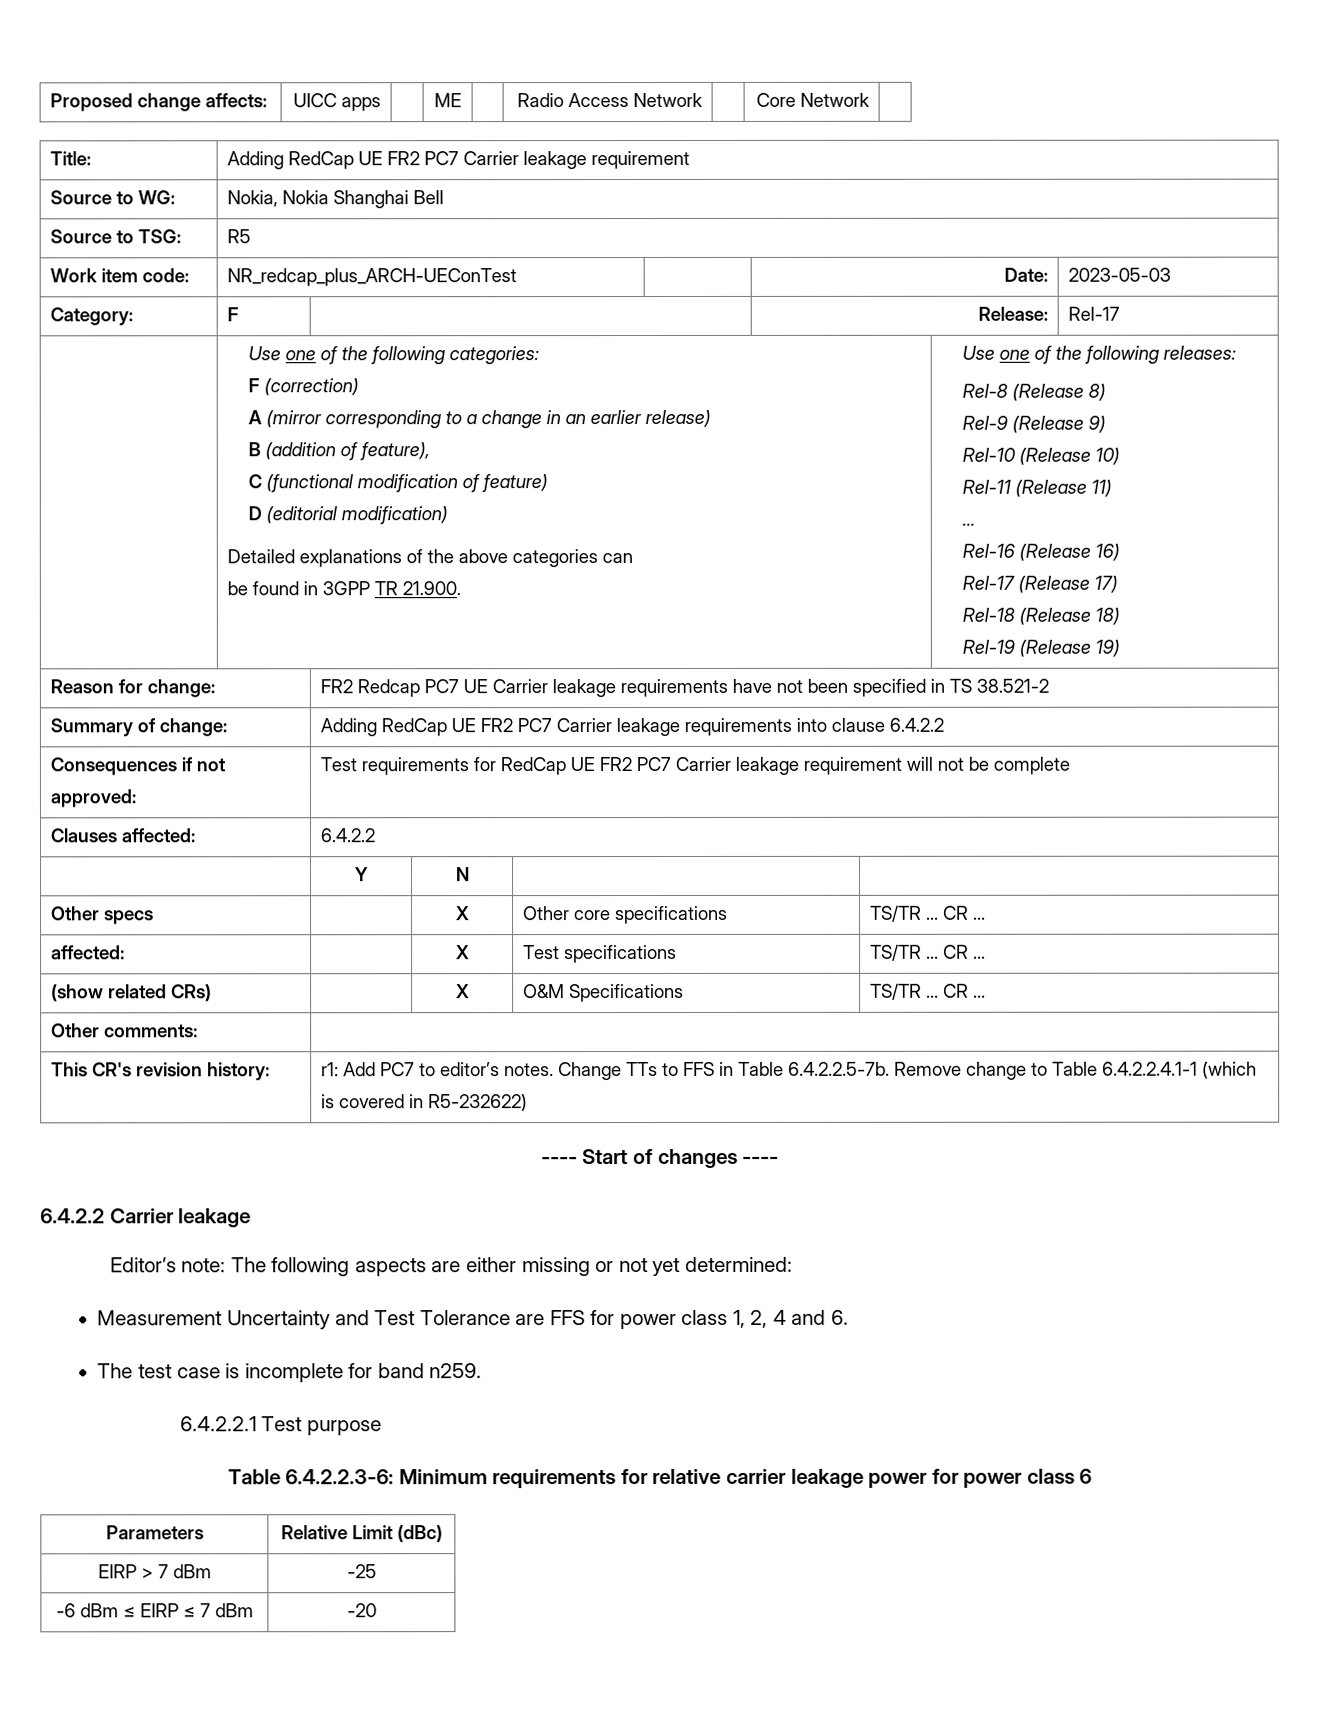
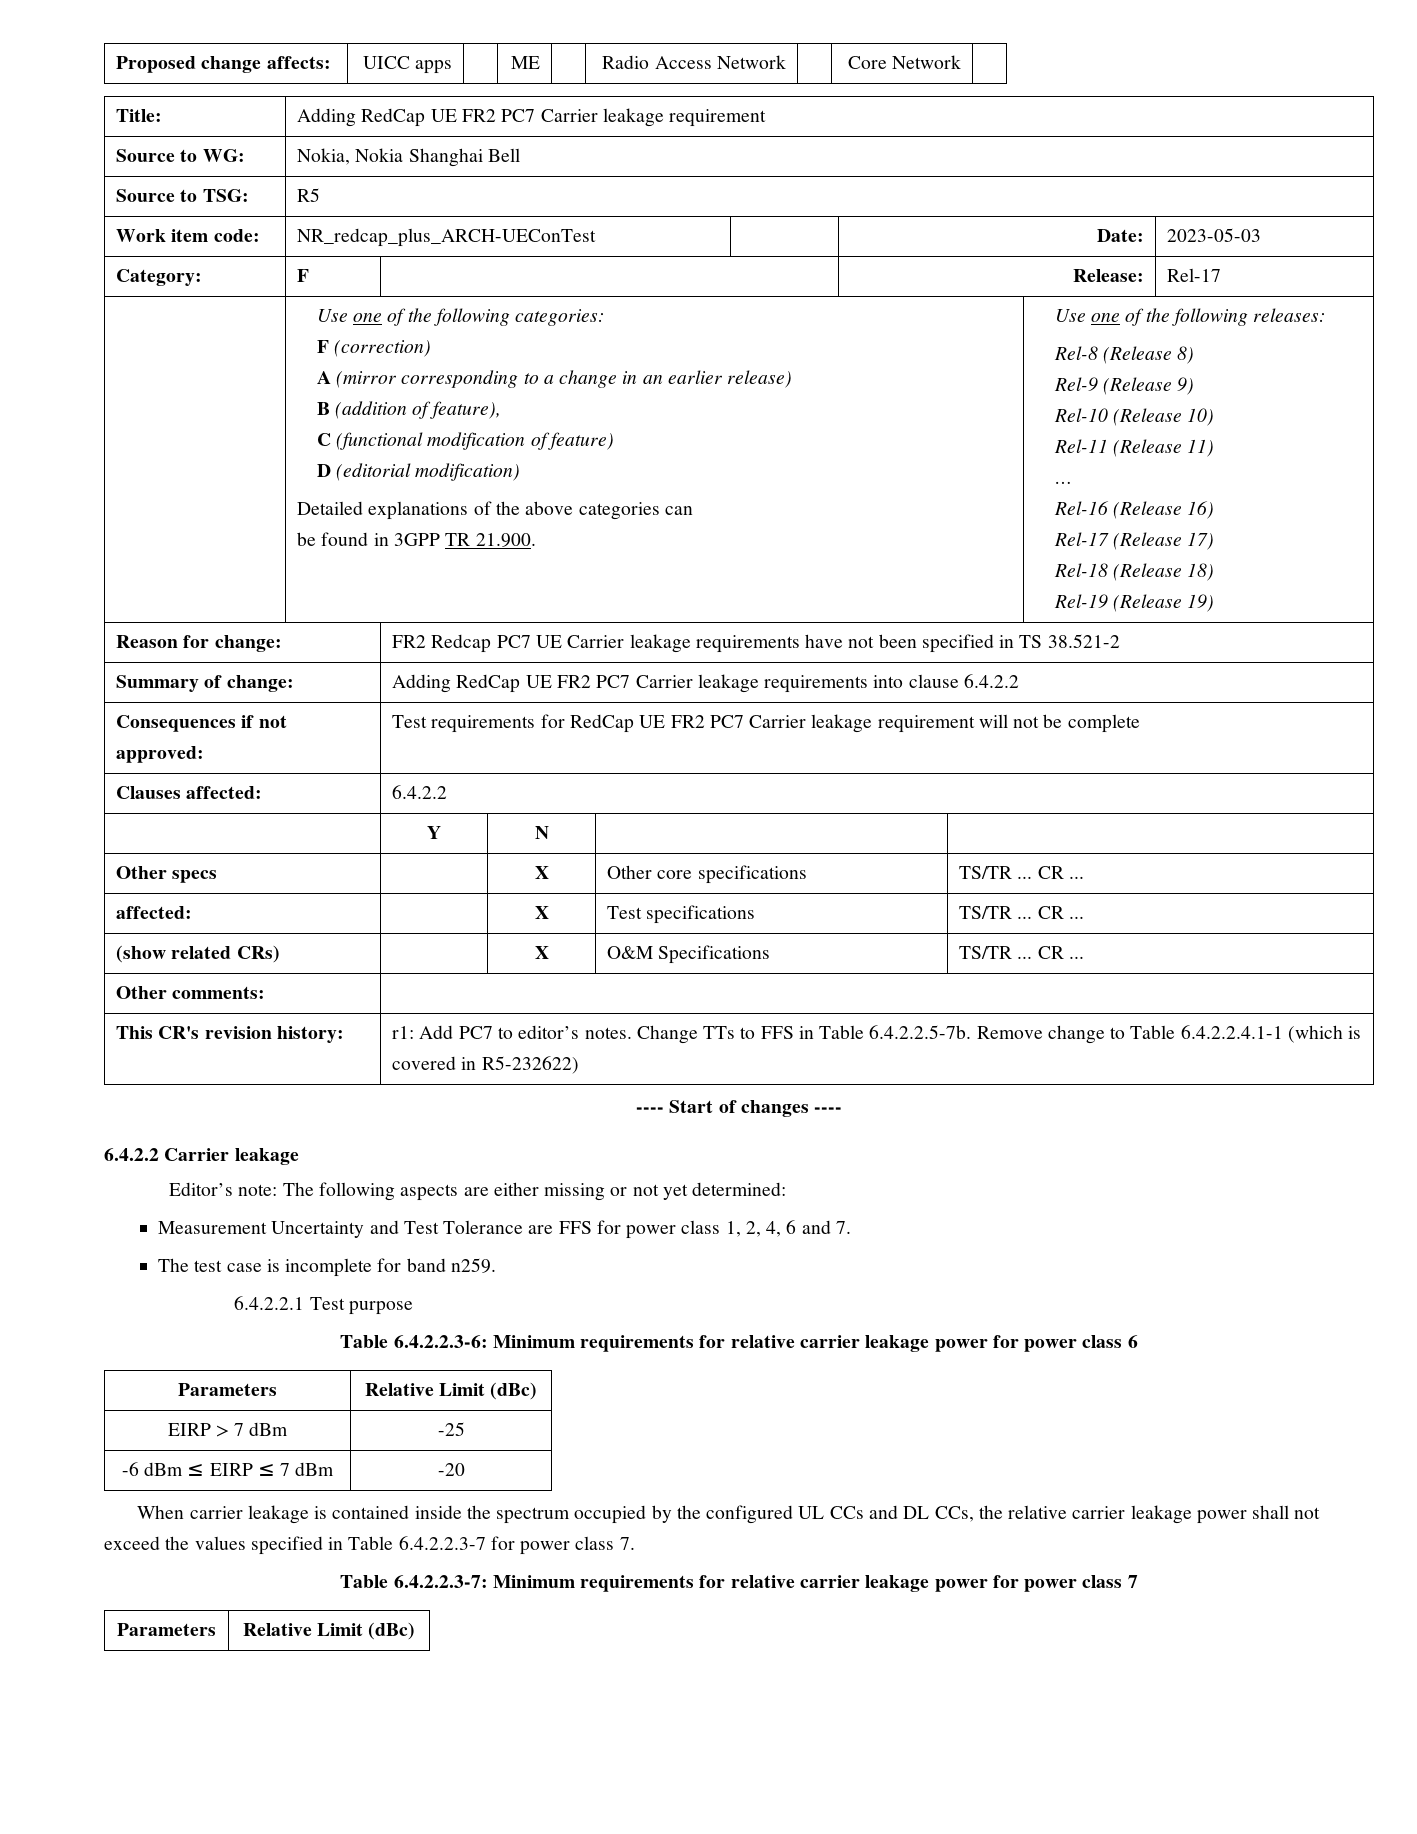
[772,1309,849,1325] 4 and 6. -> [766,1220,852,1237] 4, 6 and 7.
(377, 1610) none -> [137,1505,1321,1524] [104,1536,635,1555] [340,1575,1138,1592] [117,1623,216,1636] [242,1622,416,1640] // When carrier leakage is contained inside the spectrum occupied by the configured UL CCs and DL CCs, the relative carrier leakage power shall not exceed the values specified in Table 6.4.2.2.3-7 for power class 7. // Table 6.4.2.2.3-7: Minimum requirements for relative carrier leakage power for power class 7 // Parameters | Relative Limit (dBc)

